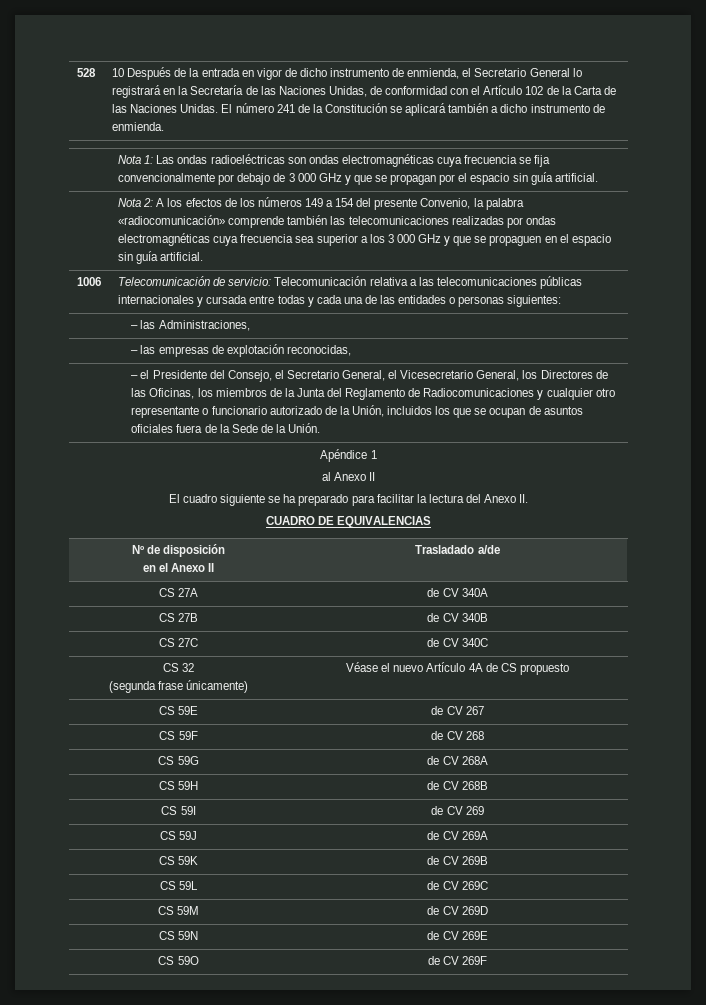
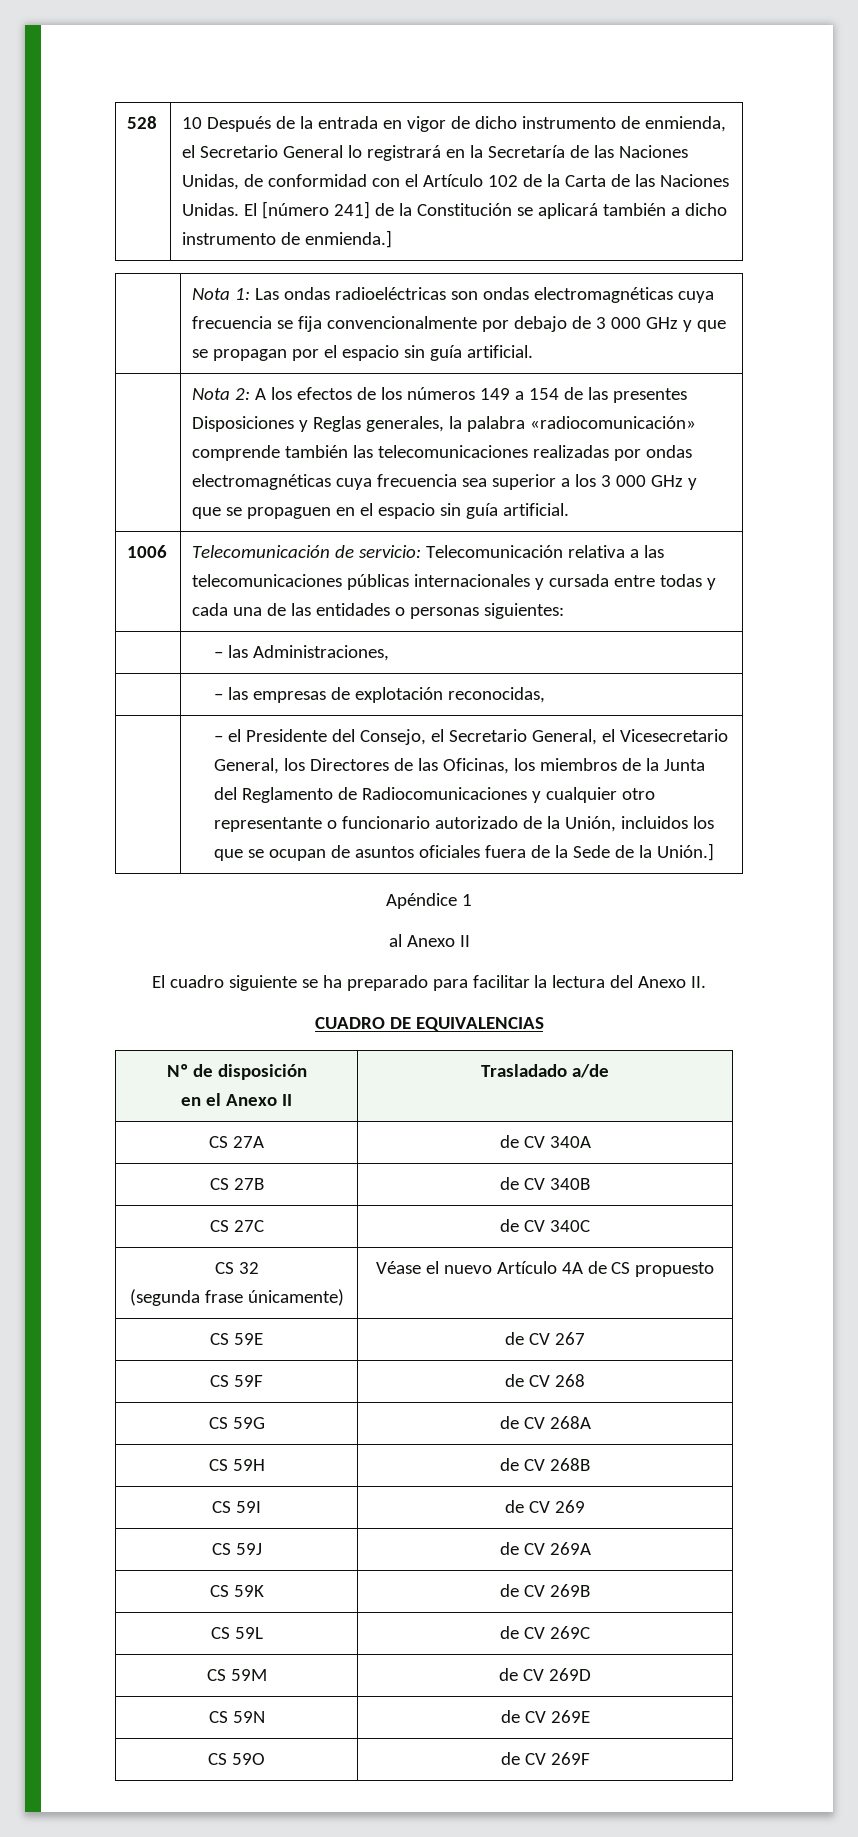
[235,103,295,113] número 241 -> [262,201,371,219] [número 241]
[112,122,165,131] enmienda. -> [305,230,393,248] enmienda.]
[356,198,471,210] del presente Convenio, -> [564,387,688,403] [192,416,445,432] de las presentes Disposiciones y Reglas generales,
[288,423,321,433] Unión. -> [656,843,714,861] Unión.]

